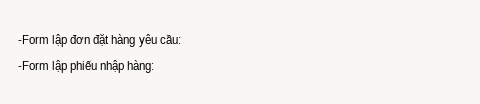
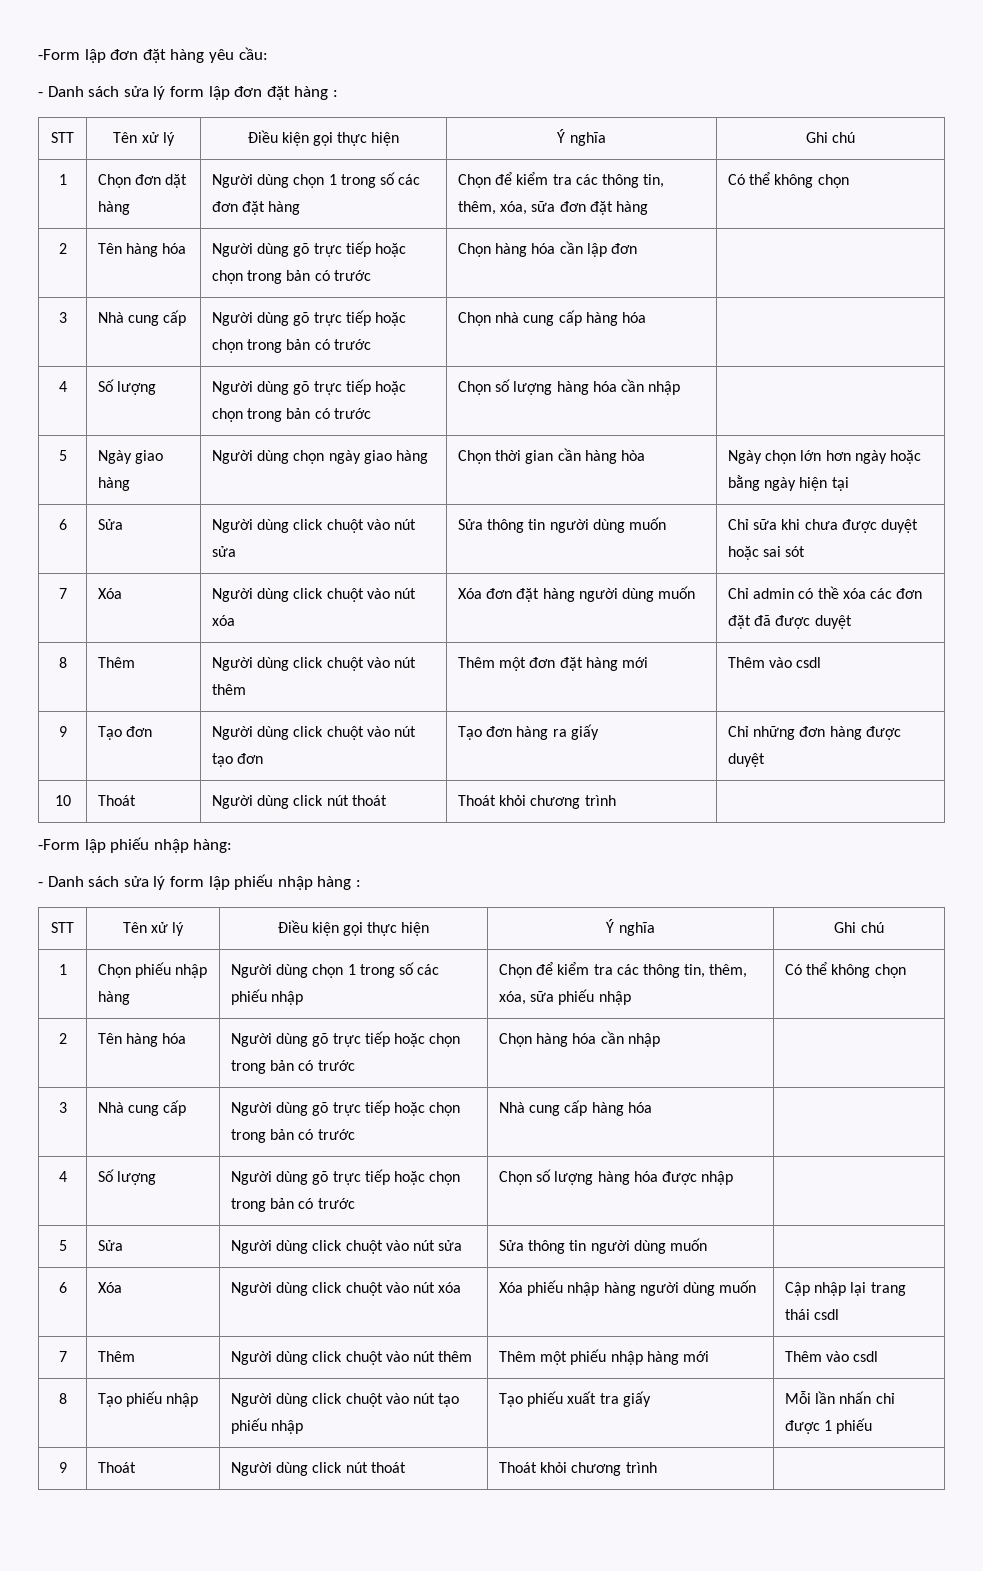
(181, 39) none -> [38,86,338,100] [51,132,74,143] [113,132,175,146] [247,130,400,146] [557,129,606,146] [805,132,856,143] [58,174,67,185] [98,174,188,188] [98,201,131,215] [212,172,421,188] [212,201,301,215] [458,172,665,188] [458,201,648,215] [728,172,849,188] [58,243,67,254] [98,243,187,257] [212,241,406,257] [212,270,371,284] [458,241,637,257] [58,312,67,323] [98,310,187,326] [212,310,406,326] [212,339,371,353] [458,310,646,326] [58,381,67,392] [98,379,157,395] [212,379,406,395] [212,408,371,422] [458,379,681,395] [58,450,67,461] [98,450,164,464] [98,477,131,491] [212,450,428,464] [458,448,645,464] [728,450,921,464] [728,475,849,491] [58,519,67,530] [98,519,124,530] [212,519,416,533] [212,546,237,557] [458,517,666,533] [728,519,918,533] [728,546,806,560] [58,588,67,599] [98,588,123,599] [212,588,416,602] [212,615,236,626] [458,586,696,602] [728,586,923,599] [728,615,852,629] [58,657,67,668] [98,657,136,668] [212,657,416,671] [212,684,247,695] [458,657,648,671] [728,657,822,668] [58,726,67,737] [98,726,153,740] [212,726,416,740] [212,753,264,767] [458,724,599,740] [728,726,901,740] [728,753,766,767] [54,795,71,806] [98,795,137,806] [212,795,387,809] [458,795,616,809] // - Danh sách sửa lý form lập đơn đặt hàng : // STT | Tên xử lý | Điều kiện gọi thực hiện | Ý nghĩa | Ghi chú // 1 | Chọn đơn dặt hàng | Người dùng chọn 1 trong số các đơn đặt hàng | Chọn để kiểm tra các thông tin, thêm, xóa, sữa đơn đặt hàng | Có thể không chọn // 2 | Tên hàng hóa | Người dùng gõ trực tiếp hoặc chọn trong bản có trước | Chọn hàng hóa cần lập đơn | // 3 | Nhà cung cấp | Người dùng gõ trực tiếp hoặc chọn trong bản có trước | Chọn nhà cung cấp hàng hóa | // 4 | Số lượng | Người dùng gõ trực tiếp hoặc chọn trong bản có trước | Chọn số lượng hàng hóa cần nhập | // 5 | Ngày giao hàng | Người dùng chọn ngày giao hàng | Chọn thời gian cần hàng hòa | Ngày chọn lớn hơn ngày hoặc bằng ngày hiện tại // 6 | Sửa | Người dùng click chuột vào nút sửa | Sửa thông tin người dùng muốn | Chỉ sữa khi chưa được duyệt hoặc sai sót // 7 | Xóa | Người dùng click chuột vào nút xóa | Xóa đơn đặt hàng người dùng muốn | Chỉ admin có thề xóa các đơn đặt đã được duyệt // 8 | Thêm | Người dùng click chuột vào nút thêm | Thêm một đơn đặt hàng mới | Thêm vào csdl // 9 | Tạo đơn | Người dùng click chuột vào nút tạo đơn | Tạo đơn hàng ra giấy | Chỉ những đơn hàng được duyệt // 10 | Thoát | Người dùng click nút thoát | Thoát khỏi chương trình |
(155, 66) none -> [38,874,361,890] [51,922,74,933] [122,922,185,936] [277,920,430,936] [606,919,655,936] [834,922,884,933] [58,964,67,975] [98,962,208,978] [98,991,131,1005] [231,962,440,978] [231,989,304,1005] [499,962,748,978] [499,989,631,1005] [785,962,906,978] [58,1033,67,1044] [98,1033,187,1047] [231,1031,461,1047] [231,1060,355,1074] [499,1031,660,1047] [58,1102,67,1113] [98,1100,187,1116] [231,1100,461,1116] [231,1129,355,1143] [499,1100,652,1116] [58,1171,67,1182] [98,1169,157,1185] [231,1169,461,1185] [231,1198,355,1212] [499,1169,734,1185] [58,1240,67,1251] [98,1240,124,1251] [231,1240,463,1254] [499,1238,707,1254] [58,1282,67,1293] [98,1282,123,1293] [231,1282,462,1296] [499,1280,757,1296] [785,1282,906,1296] [785,1309,840,1320] [58,1351,67,1362] [98,1351,136,1362] [231,1351,473,1365] [499,1349,709,1365] [785,1351,879,1362] [58,1393,67,1404] [98,1391,199,1407] [231,1393,460,1407] [231,1418,304,1434] [499,1391,651,1407] [785,1391,895,1404] [785,1418,873,1434] [58,1462,67,1473] [98,1462,137,1473] [231,1462,406,1476] [499,1462,657,1476] // - Danh sách sửa lý form lập phiếu nhập hàng : // STT | Tên xử lý | Điều kiện gọi thực hiện | Ý nghĩa | Ghi chú // 1 | Chọn phiếu nhập hàng | Người dùng chọn 1 trong số các phiếu nhập | Chọn để kiểm tra các thông tin, thêm, xóa, sữa phiếu nhập | Có thể không chọn // 2 | Tên hàng hóa | Người dùng gõ trực tiếp hoặc chọn trong bản có trước | Chọn hàng hóa cần nhập | // 3 | Nhà cung cấp | Người dùng gõ trực tiếp hoặc chọn trong bản có trước | Nhà cung cấp hàng hóa | // 4 | Số lượng | Người dùng gõ trực tiếp hoặc chọn trong bản có trước | Chọn số lượng hàng hóa được nhập | // 5 | Sửa | Người dùng click chuột vào nút sửa | Sửa thông tin người dùng muốn | // 6 | Xóa | Người dùng click chuột vào nút xóa | Xóa phiếu nhập hàng người dùng muốn | Cập nhập lại trang thái csdl // 7 | Thêm | Người dùng click chuột vào nút thêm | Thêm một phiếu nhập hàng mới | Thêm vào csdl // 8 | Tạo phiếu nhập | Người dùng click chuột vào nút tạo phiếu nhập | Tạo phiếu xuất tra giấy | Mỗi lần nhấn chỉ được 1 phiếu // 9 | Thoát | Người dùng click nút thoát | Thoát khỏi chương trình |

